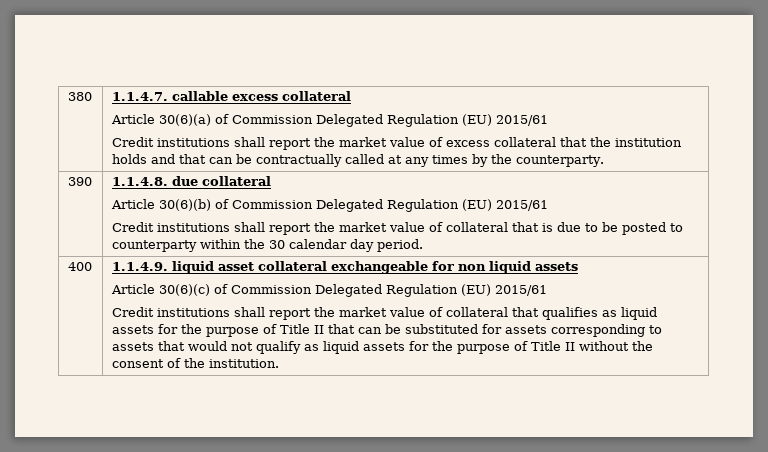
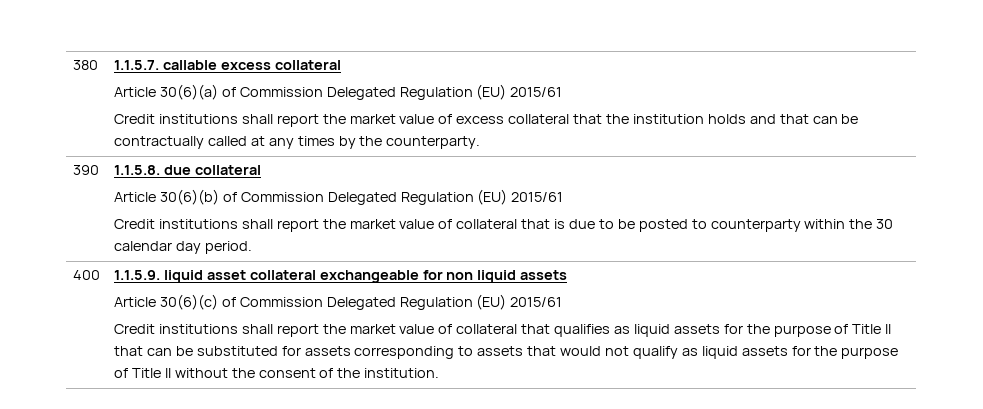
[111,92,168,101] 1.1.4.7. -> [113,60,159,70] 1.1.5.7.
[111,177,168,186] 1.1.4.8. -> [113,165,160,175] 1.1.5.8.
[111,262,168,271] 1.1.4.9. -> [113,270,160,280] 1.1.5.9.

